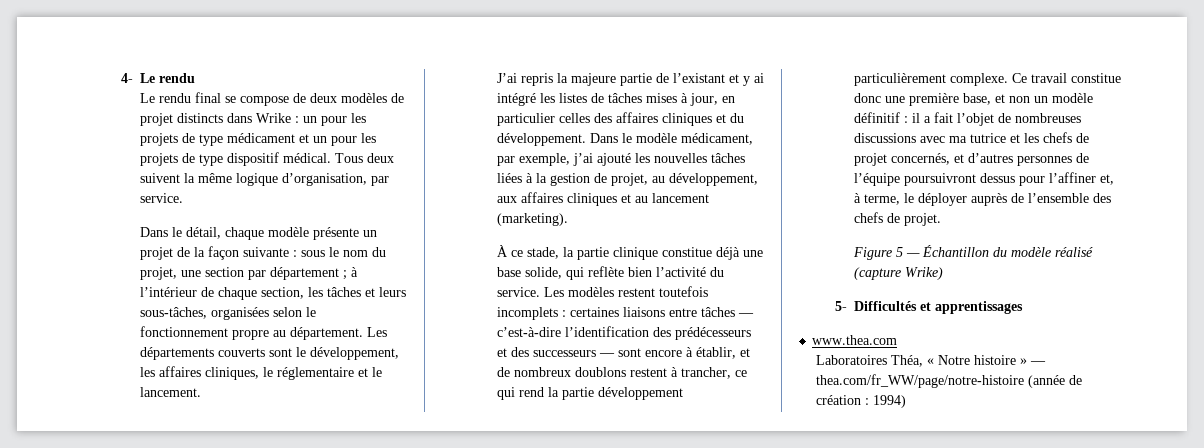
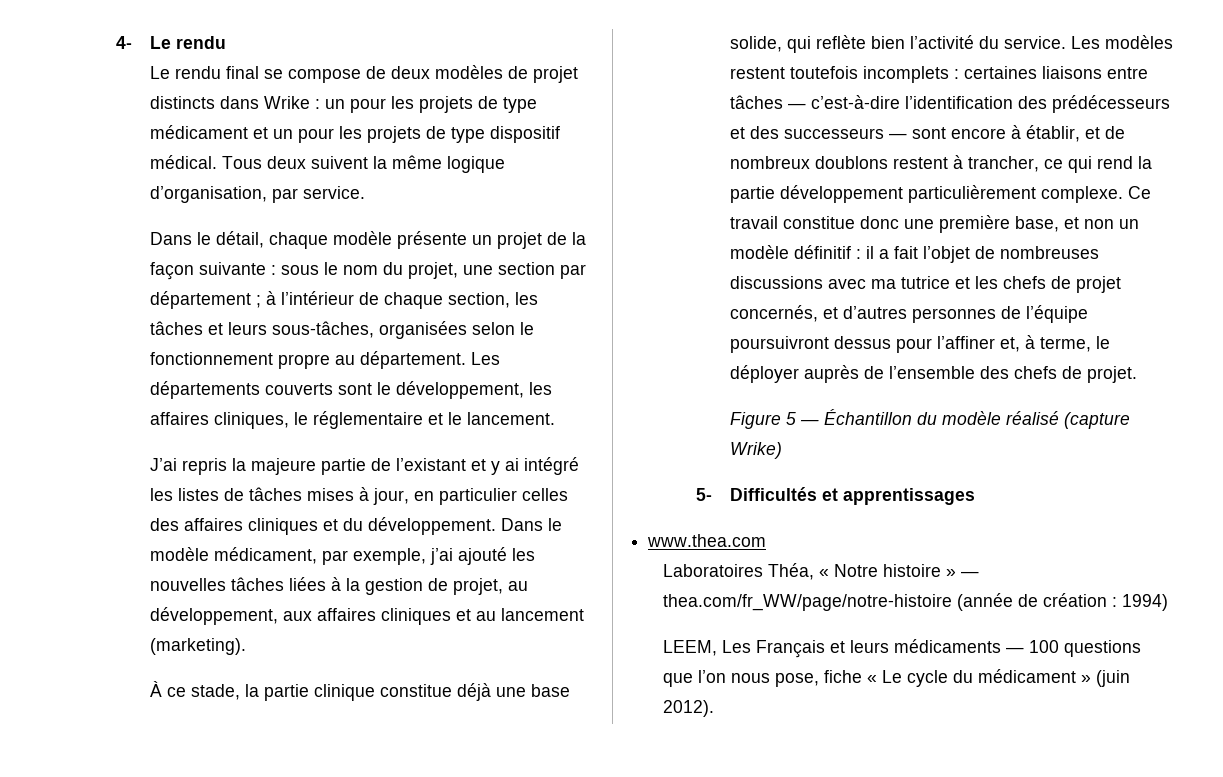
(907, 401) none -> [662,639,1141,658] [662,669,1130,687] [662,700,714,717] // LEEM, Les Français et leurs médicaments — 100 questions que l’on nous pose, fiche « Le cycle du médicament » (juin 2012).

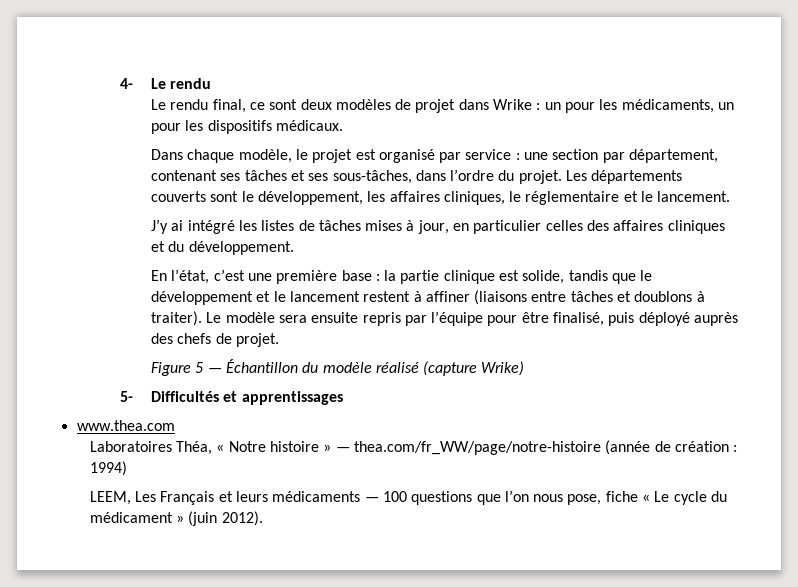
[225,66,386,83] final se compose de -> [212,99,298,113] final, ce sont
[149,96,215,109] distincts -> (456, 106) none
[418,96,537,113] [149,125,560,143] [149,155,505,173] [149,186,365,203] [149,231,586,249] [149,262,586,280] [149,291,538,309] [149,321,534,339] [149,351,466,369] projets de type médicament et un pour les projets de type dispositif médical. Tous deux suivent la même logique d’organisation, par service. // Dans le détail, chaque modèle présente un projet de la façon suivante : sous le nom du projet, une section par département ; à l’intérieur de chaque section, les tâches et leurs sous-tâches, organisées selon le fonctionnement propre au département. -> [621,99,735,113] [150,120,343,134] [150,149,719,163] [150,169,562,184] médicaments, un pour les dispositifs médicaux. // Dans chaque modèle, le projet est organisé par service : une section par département, contenant ses tâches et ses sous-tâches, dans l’ordre du projet.
[149,458,500,475] J’ai repris la majeure partie de l’existant et y -> [150,219,168,234] J’y
[500,518,562,531] [149,547,535,565] [149,577,528,595] [149,607,584,625] [149,638,246,655] [149,681,570,701] [729,35,1173,53] [729,66,1148,83] [729,95,1170,113] [729,125,1125,142] [729,155,1152,173] [729,185,1151,203] [729,215,1139,233] [729,245,1099,263] [729,276,1121,293] [729,305,1088,323] [729,335,1110,353] [729,365,975,383] Dans le modèle médicament, par exemple, j’ai ajouté les nouvelles tâches liées à la gestion de projet, au développement, aux affaires cliniques et au lancement (marketing). // À ce stade, la partie clinique constitue déjà une base solide, qui reflète bien l’activité du service. Les modèles restent toutefois incomplets : certaines liaisons entre tâches — c’est-à-dire l’identification des prédécesseurs et des successeurs — sont encore à établir, et de nombreux doublons restent à trancher, ce qui rend la partie développement particulièrement complexe. Ce travail constitue donc une première base, et non un modèle définitif : il a fait l’objet de nombreuses discussions avec ma tutrice et les chefs de projet concernés, et d’autres personnes de l’équipe poursuivront dessus pour l’affiner et, à terme, le déployer auprès de l’ensemble -> [150,269,653,284] [150,290,705,305] [150,311,739,326] // En l’état, c’est une première base : la partie clinique est solide, tandis que le développement et le lancement restent à affiner (liaisons entre tâches et doublons à traiter). Le modèle sera ensuite repris par l’équipe pour être finalisé, puis déployé auprès

